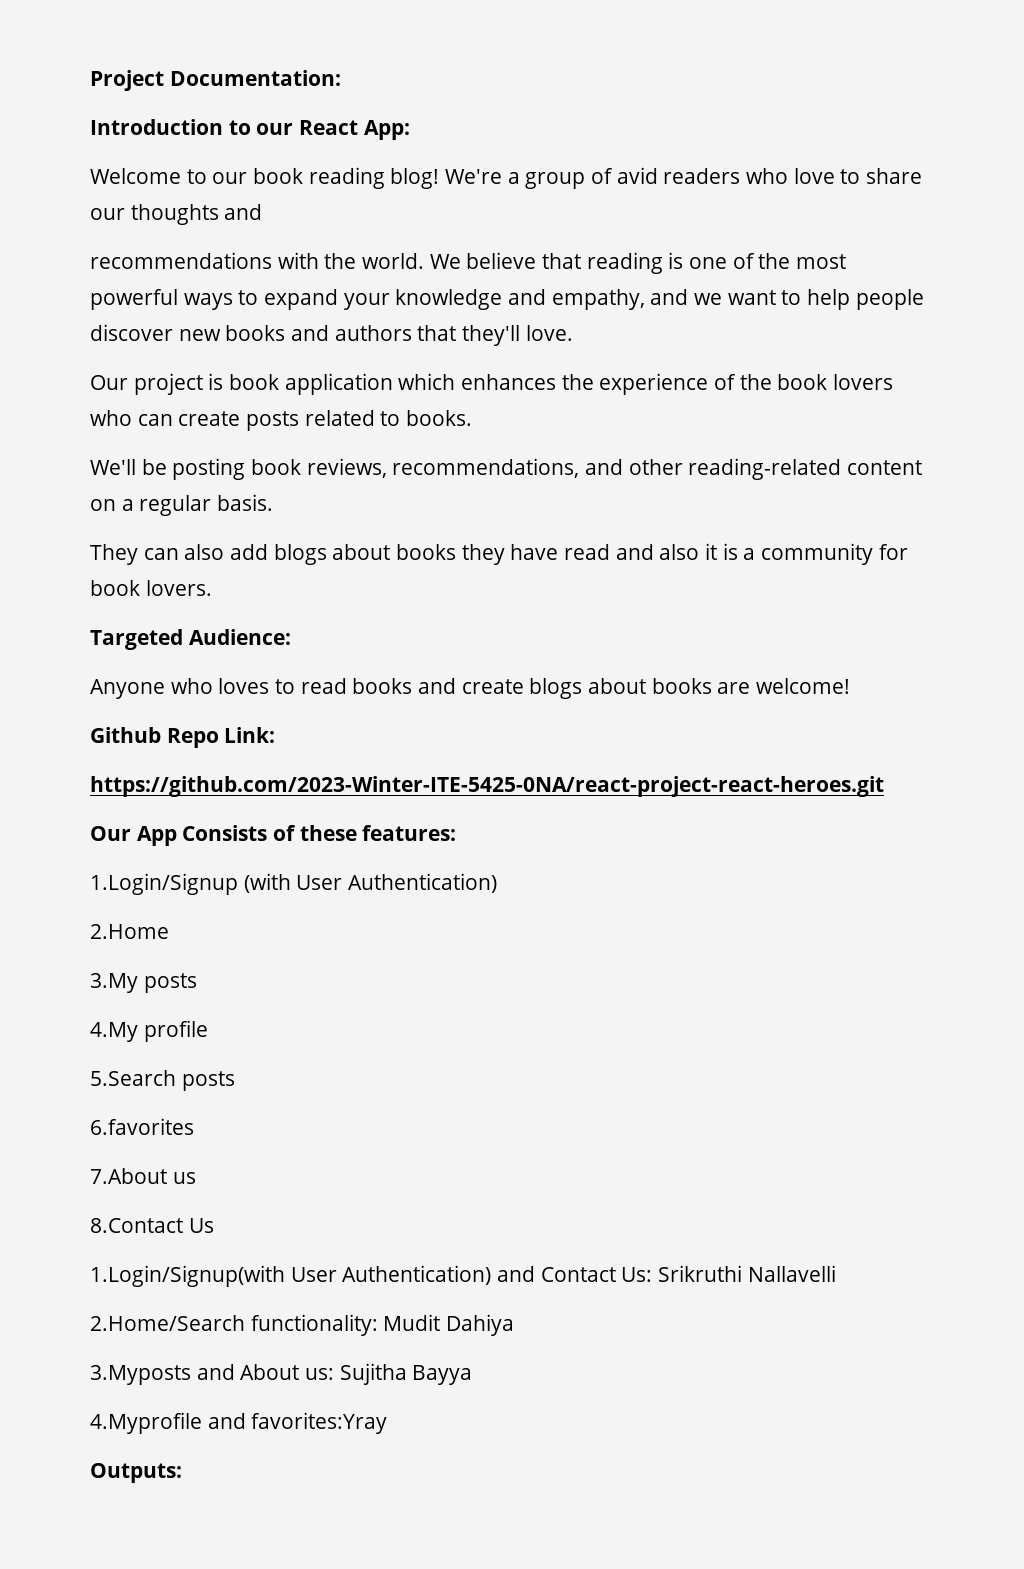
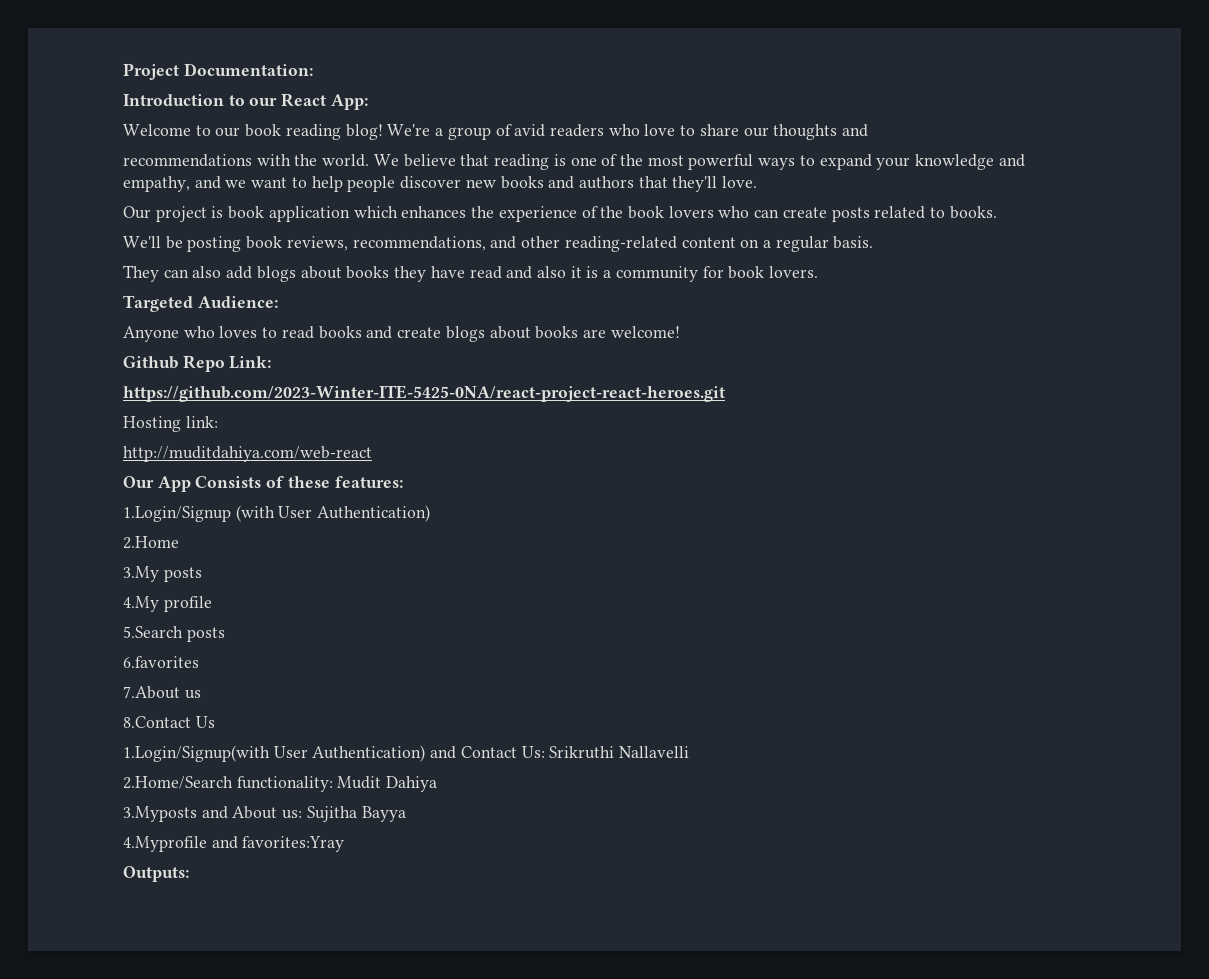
(884, 786) none -> [123,416,218,432] [123,446,372,462] // Hosting link: // http://muditdahiya.com/web-react

